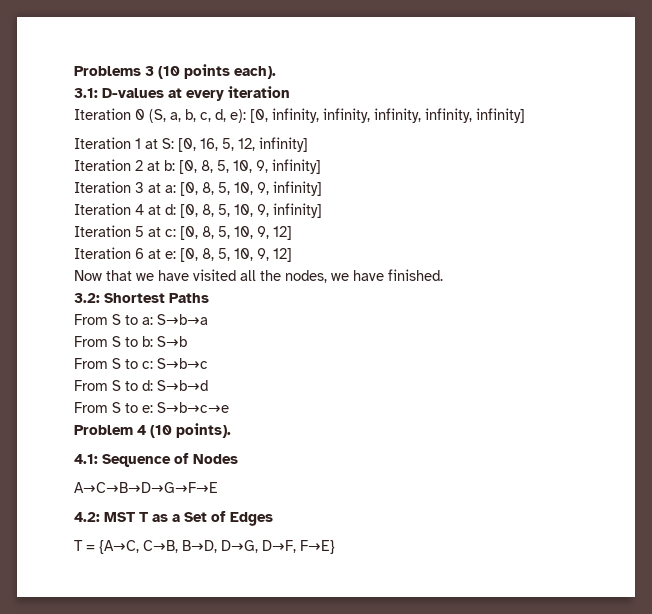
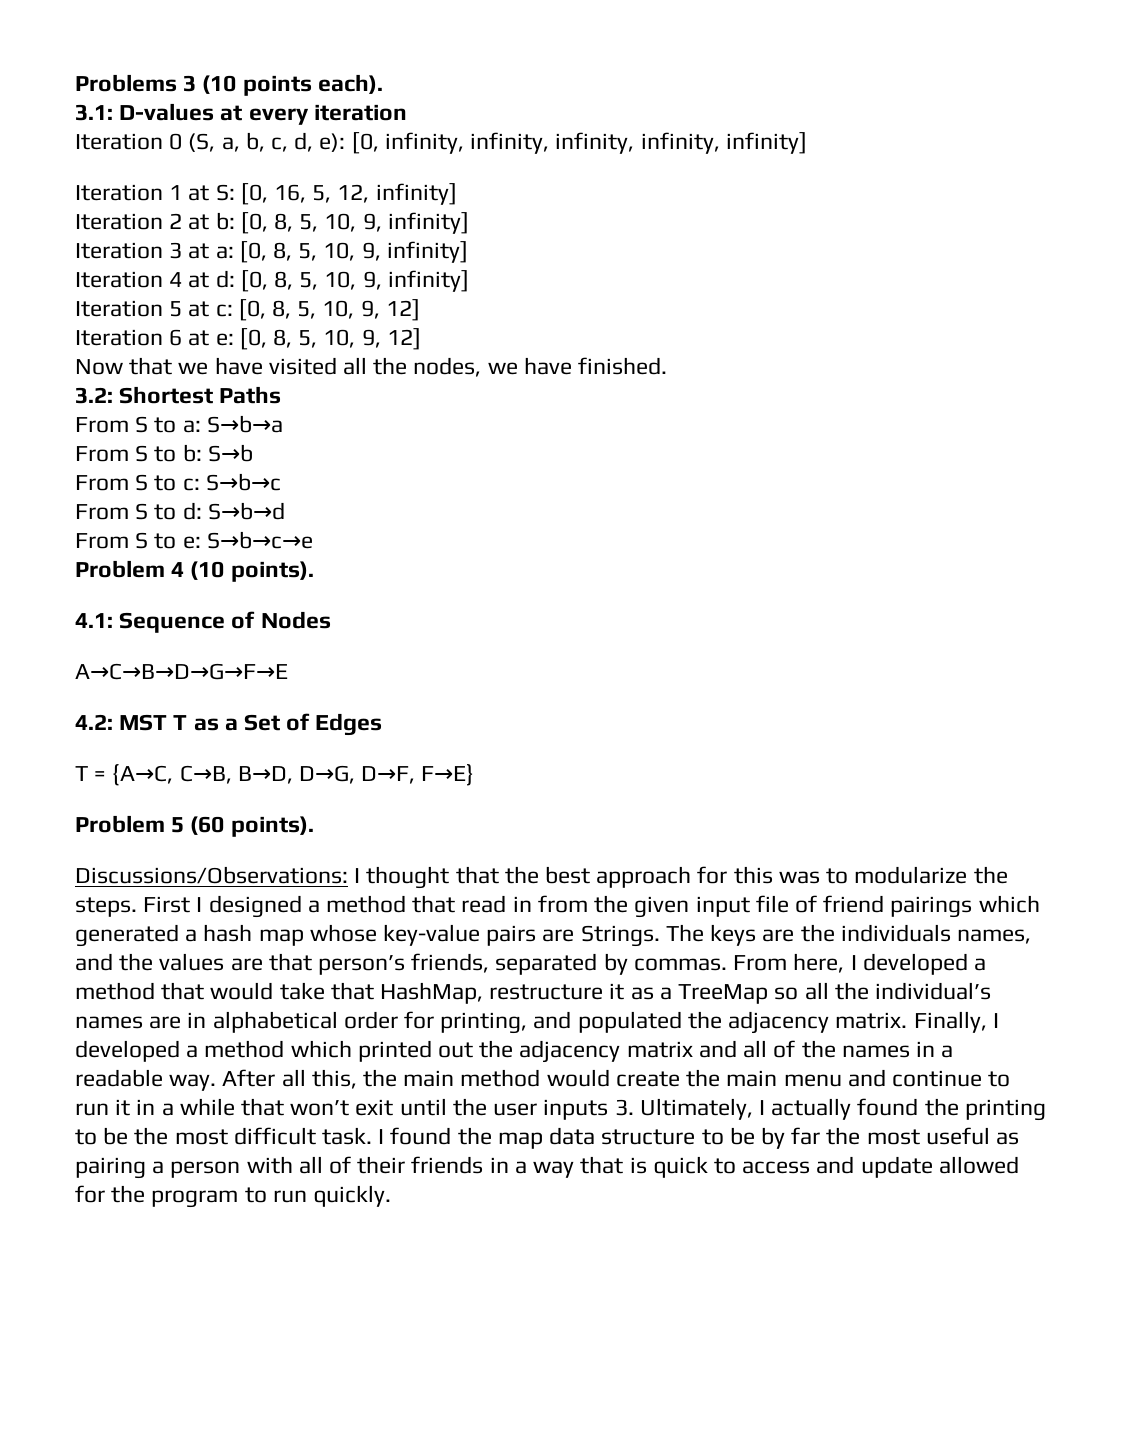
(335, 547) none -> [75,815,314,837] [75,866,1008,889] [75,895,1040,918] [75,924,1031,947] [75,953,986,975] [75,982,991,1004] [75,1011,999,1034] [75,1040,954,1063] [75,1069,1011,1091] [75,1098,1046,1121] [75,1127,1019,1149] [75,1156,1019,1179] [75,1185,392,1208] // Problem 5 (60 points). // Discussions/Observations: I thought that the best approach for this was to modularize the steps. First I designed a method that read in from the given input file of friend pairings which generated a hash map whose key-value pairs are Strings. The keys are the individuals names, and the values are that person’s friends, separated by commas. From here, I developed a method that would take that HashMap, restructure it as a TreeMap so all the individual’s names are in alphabetical order for printing, and populated the adjacency matrix. Finally, I developed a method which printed out the adjacency matrix and all of the names in a readable way. After all this, the main method would create the main menu and continue to run it in a while that won’t exit until the user inputs 3. Ultimately, I actually found the printing to be the most difficult task. I found the map data structure to be by far the most useful as pairing a person with all of their friends in a way that is quick to access and update allowed for the program to run quickly.

